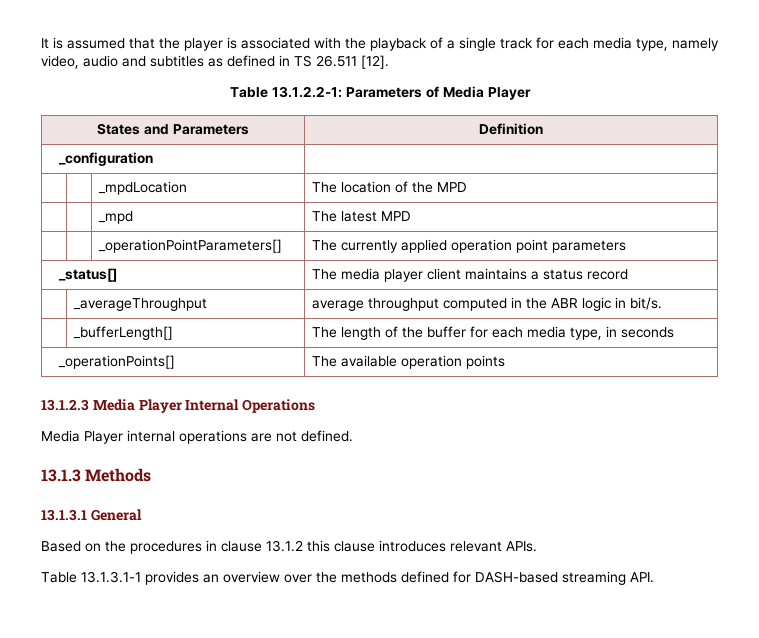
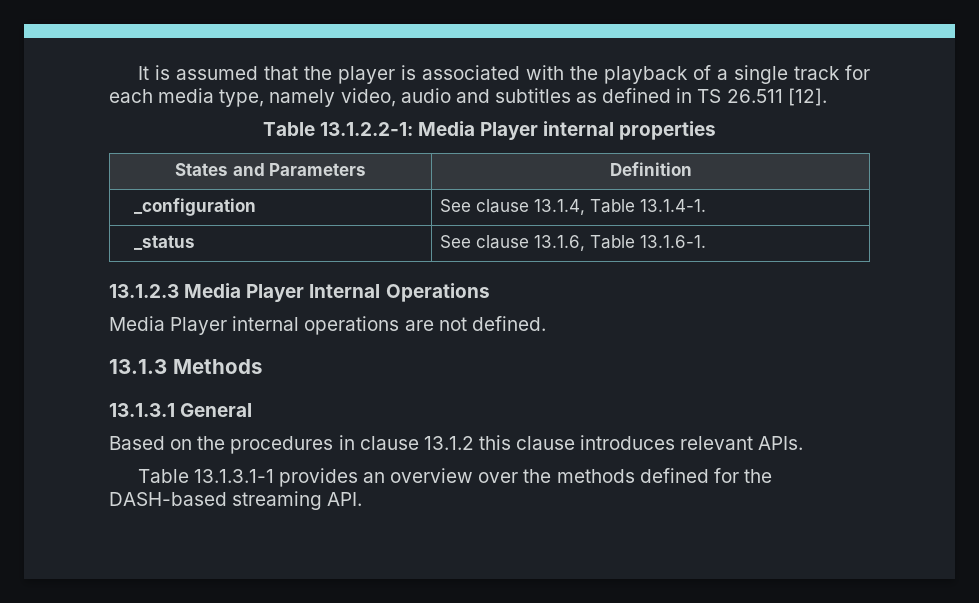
[345,86,531,100] Parameters of Media Player -> [417,121,717,140] Media Player internal properties
[98,181,188,195] [312,181,468,193] [98,211,134,224] [312,211,412,222] [98,239,283,253] [312,239,627,253] [57,268,117,282] [312,268,629,282] [73,298,208,311] [312,297,663,311] [73,326,174,340] [312,326,675,340] [57,355,175,369] [312,355,506,369] // | | _mpdLocation | The location of the MPD // | | _mpd | The latest MPD // | | _operationPointParameters[] | The currently applied operation point parameters // _status[] | The media player client maintains a status record // | _averageThroughput | average throughput computed in the ABR logic in bit/s. // | _bufferLength[] | The length of the buffer for each media type, in seconds // _operationPoints[] | The available operation points -> [440,199,707,215] [134,235,196,250] [440,235,707,251] See clause 13.1.4, Table 13.1.4-1. // _status | See clause 13.1.6, Table 13.1.6-1.
(471, 577) none -> [743,469,772,483] the

